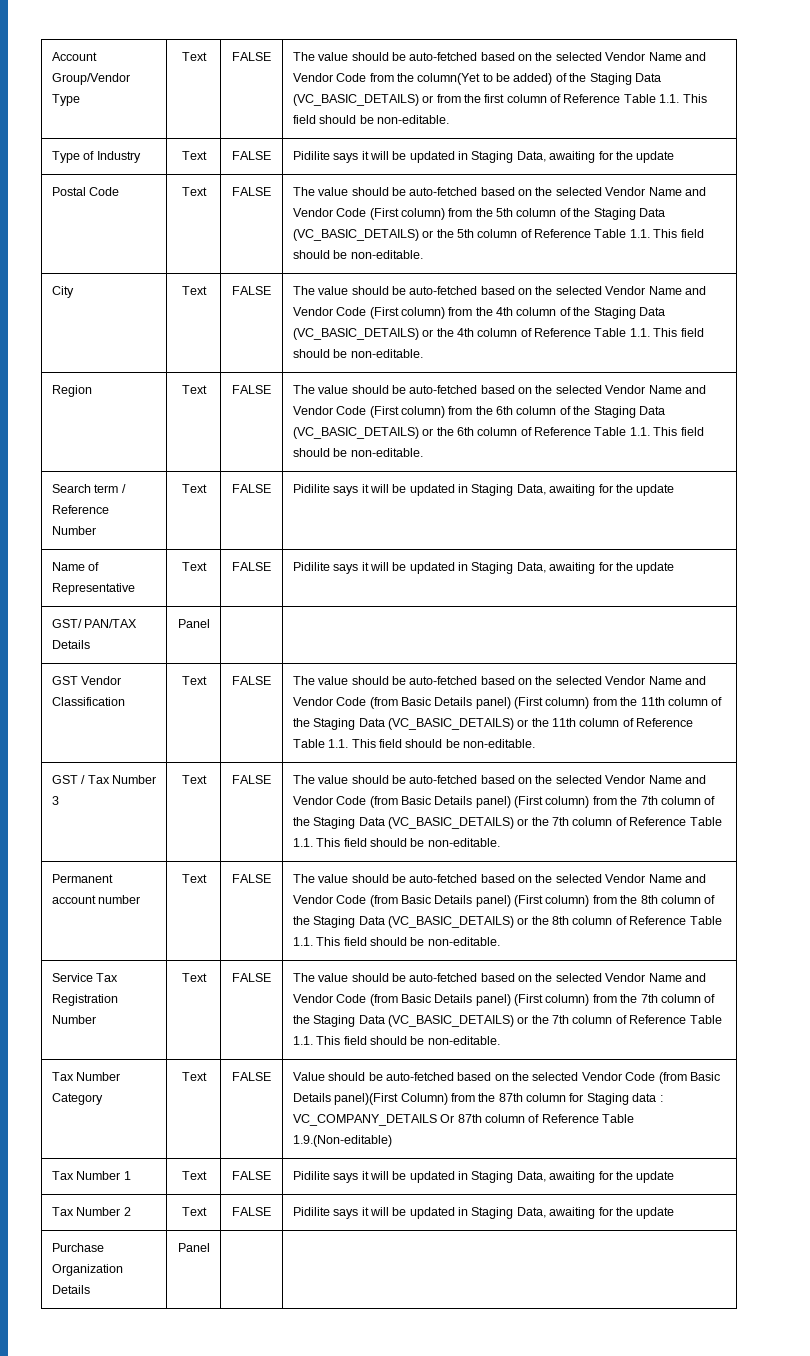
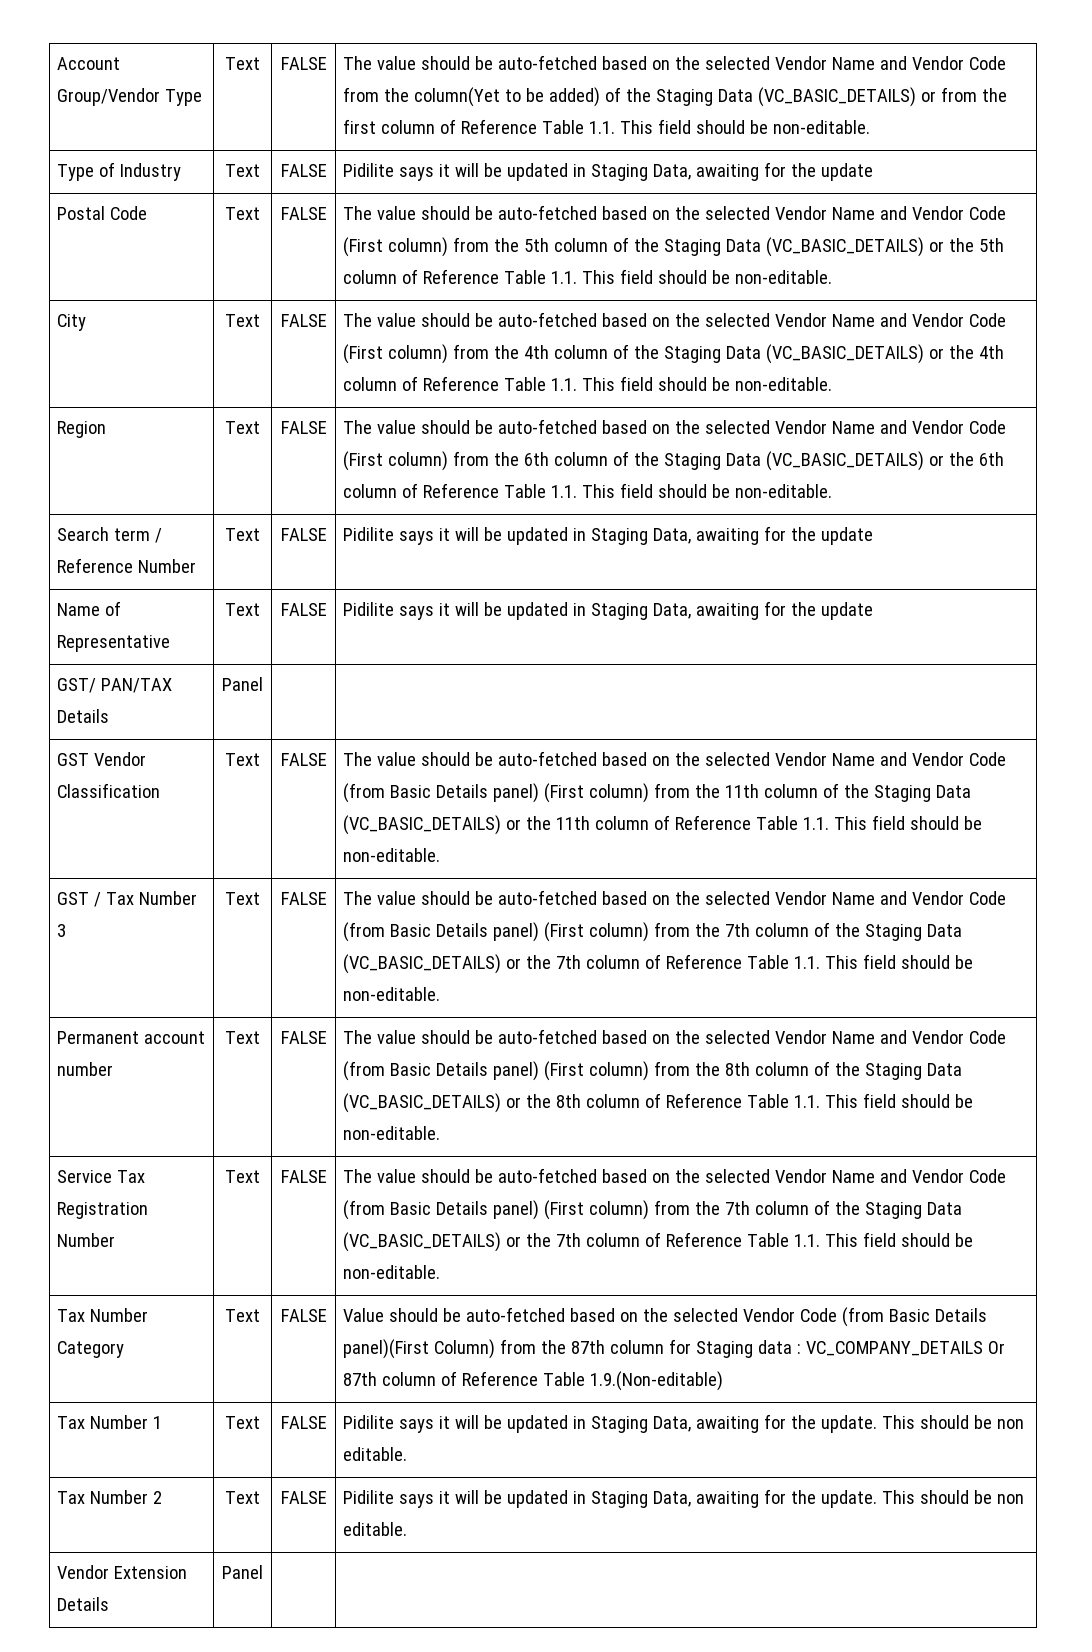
[636,1171,675,1183] update -> [821,1415,1025,1433] [343,1447,408,1461] update. This should be non editable.
[636,1207,675,1219] [51,1243,104,1252] [51,1264,123,1276] update // Purchase Organization -> [821,1490,1025,1508] [343,1522,408,1536] [57,1565,188,1579] update. This should be non editable. // Vendor Extension

